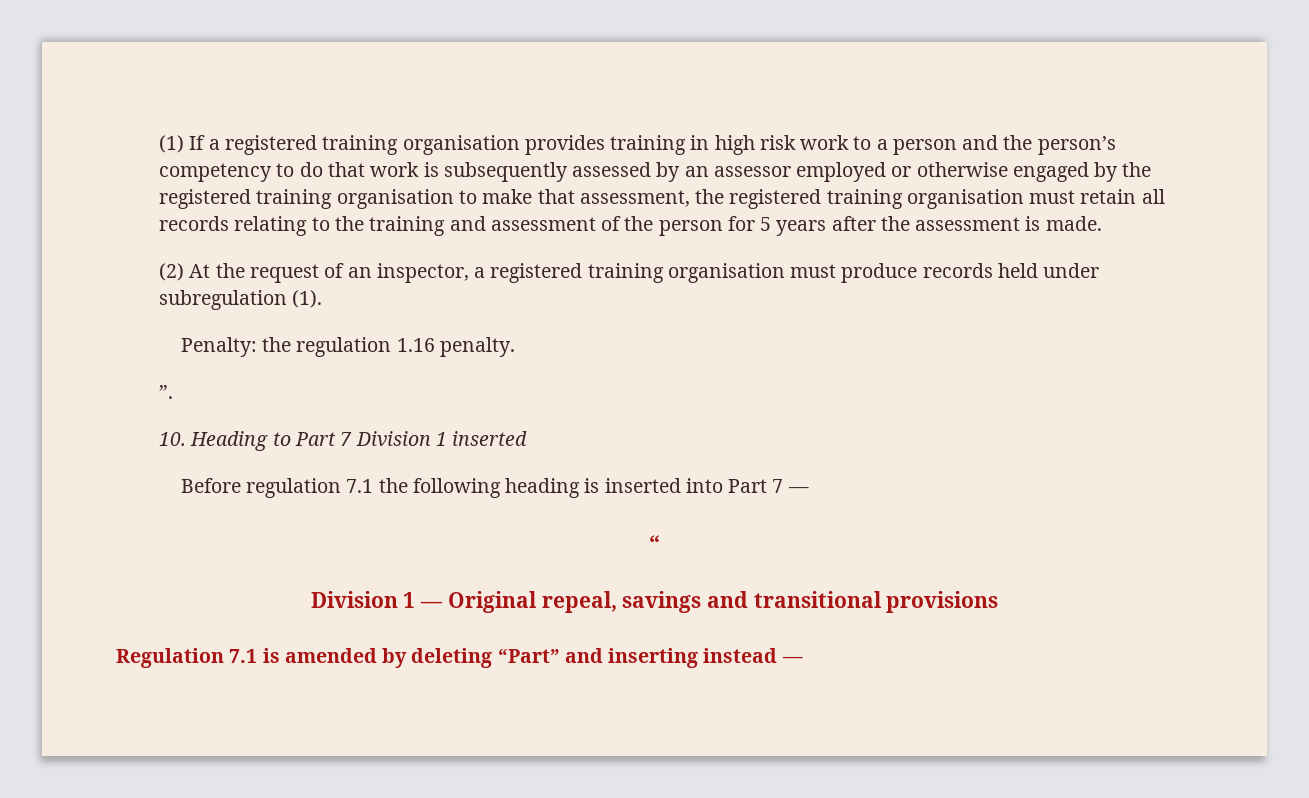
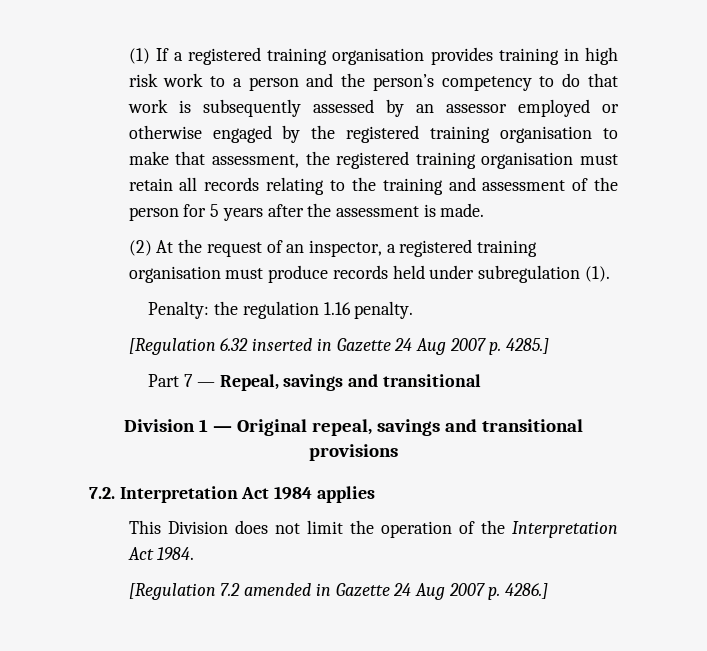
[159,385,174,399] [159,431,528,451] [180,478,723,498] ”. // 10. Heading to Part 7 Division 1 inserted // Before regulation 7.1 the following heading is inserted into -> [128,338,550,355] [Regulation 6.32 inserted in Gazette 24 Aug 2007 p. 4285.] //
[649,535,660,551] // “ -> [219,374,481,391] Repeal, savings and transitional
[116,648,803,668] Regulation 7.1 is amended by deleting “Part” and inserting instead — -> [89,486,375,503] [128,520,618,538] [127,547,195,560] [128,583,549,600] 7.2. Interpretation Act 1984 applies // This Division does not limit the operation of the Interpretation Act 1984. // [Regulation 7.2 amended in Gazette 24 Aug 2007 p. 4286.]

